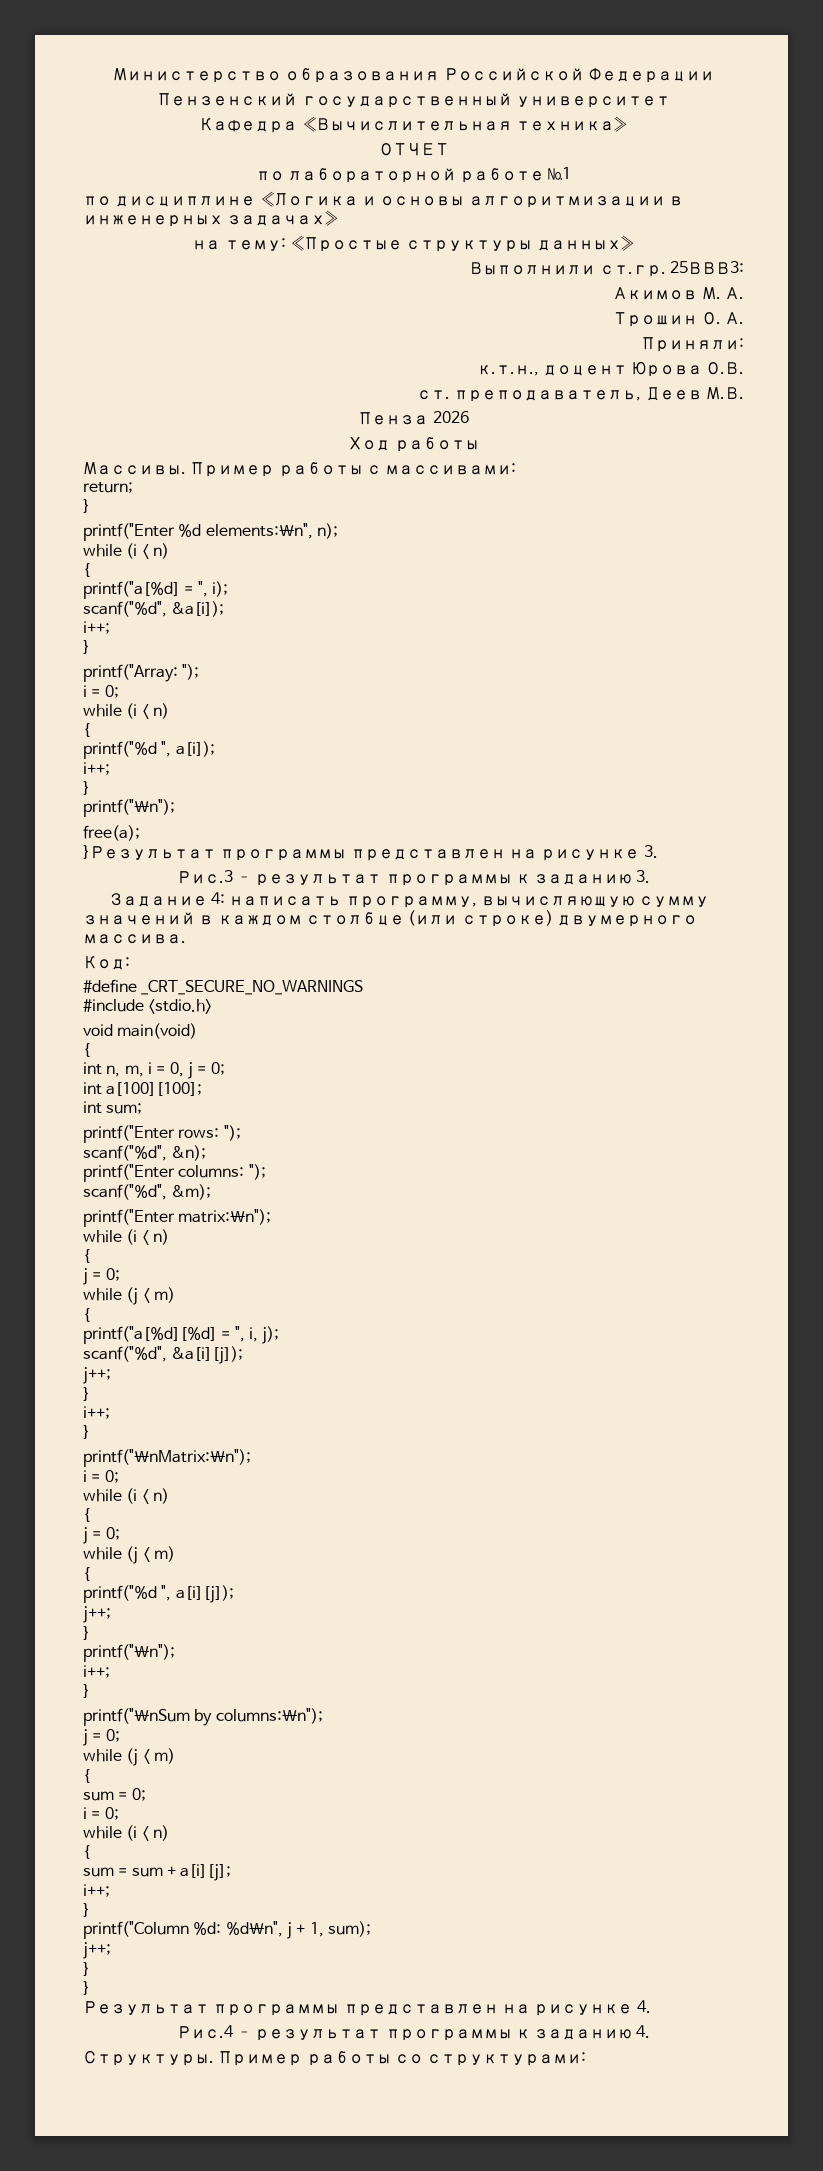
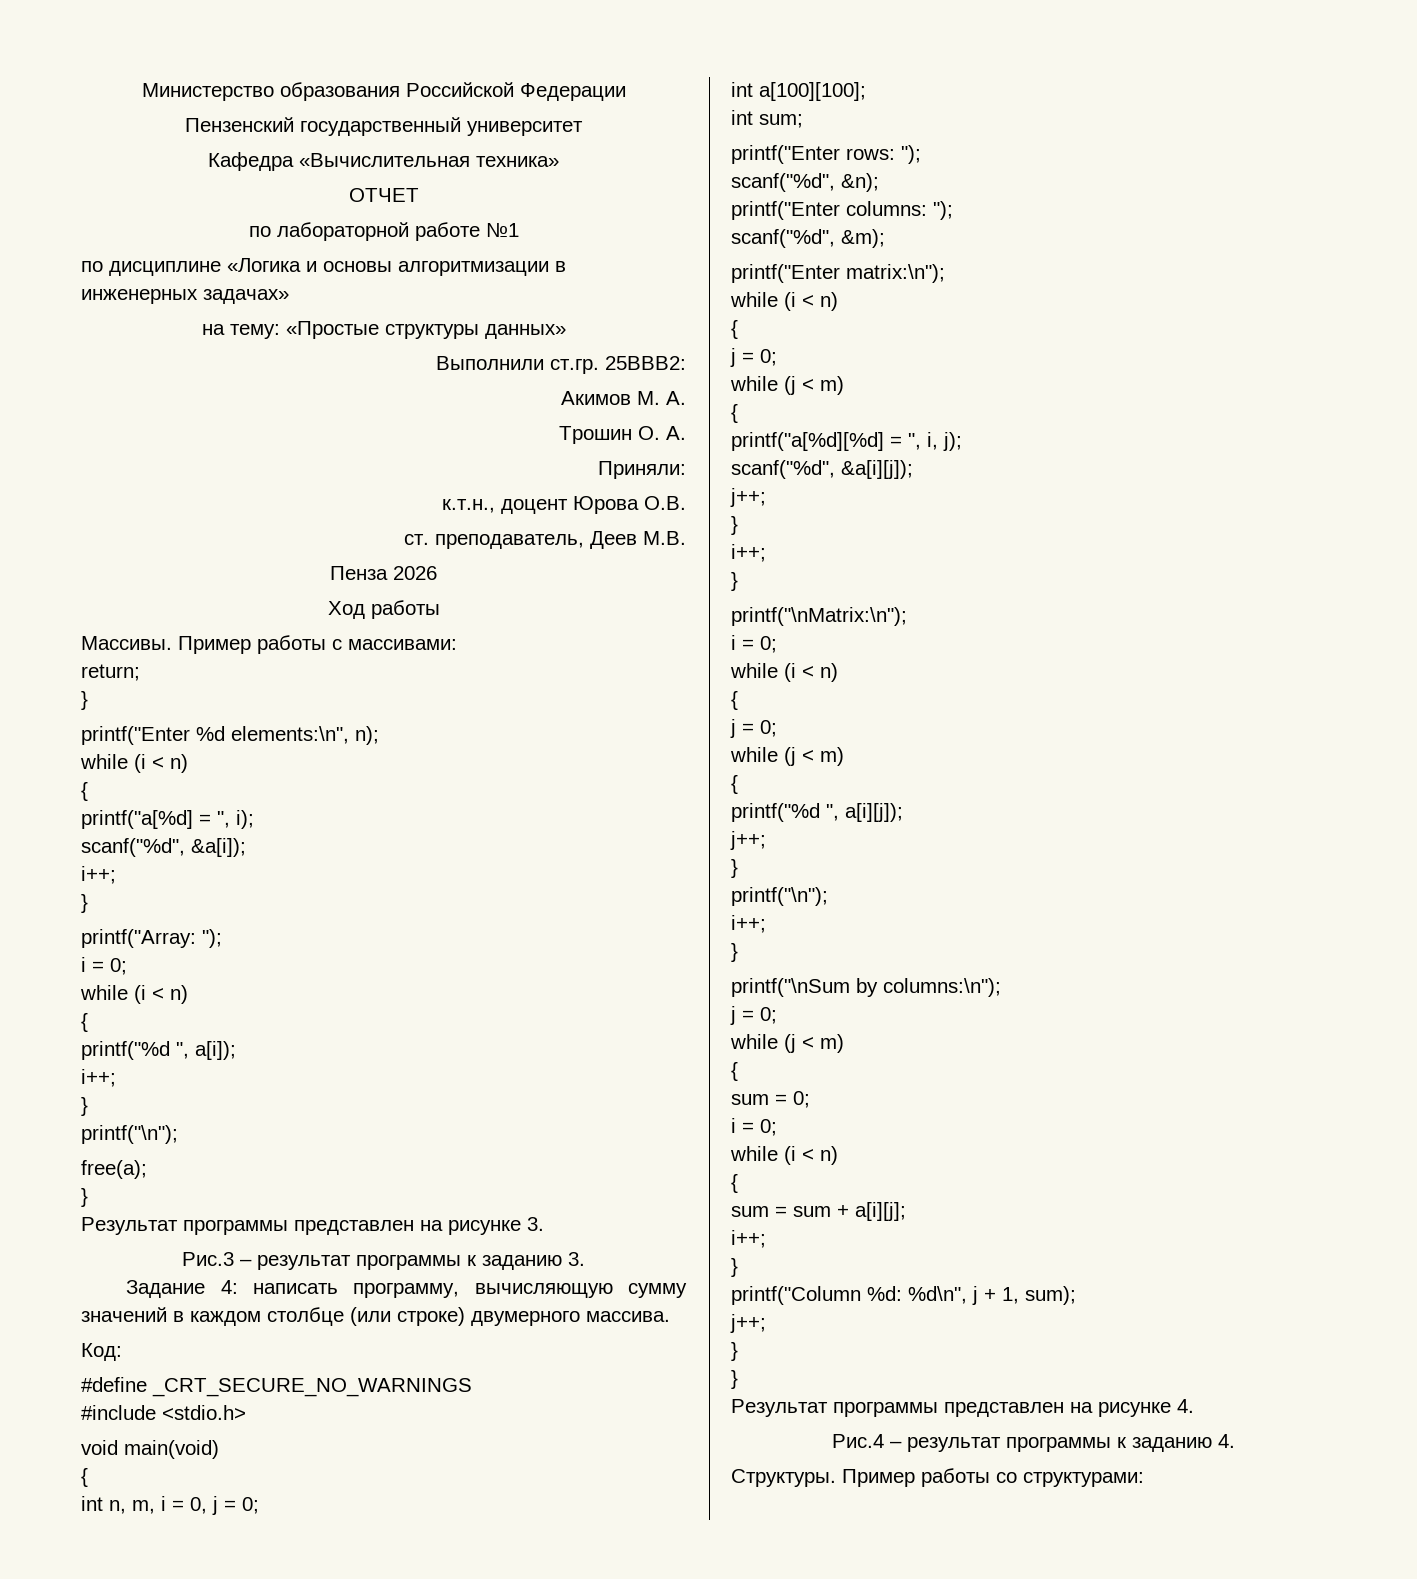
[670,261,745,274] 25ВВВ3: -> [605,356,686,370] 25ВВВ2:
[83,845,216,860] }Результат -> [81,1188,88,1207] [81,1217,178,1235] } // Результат

